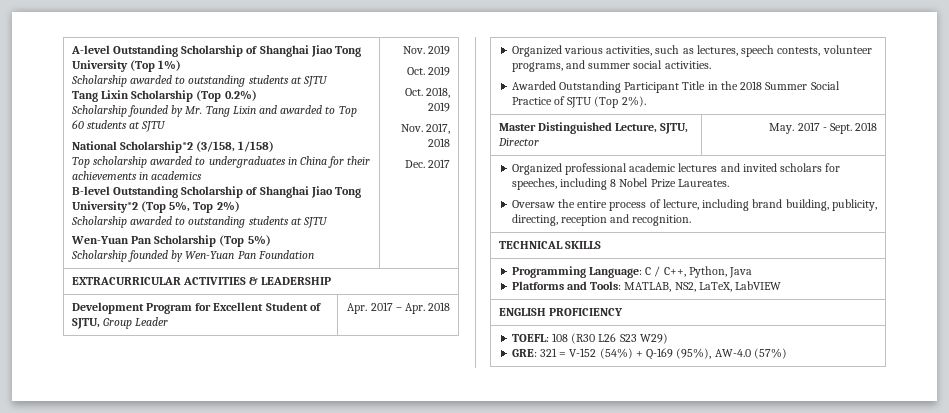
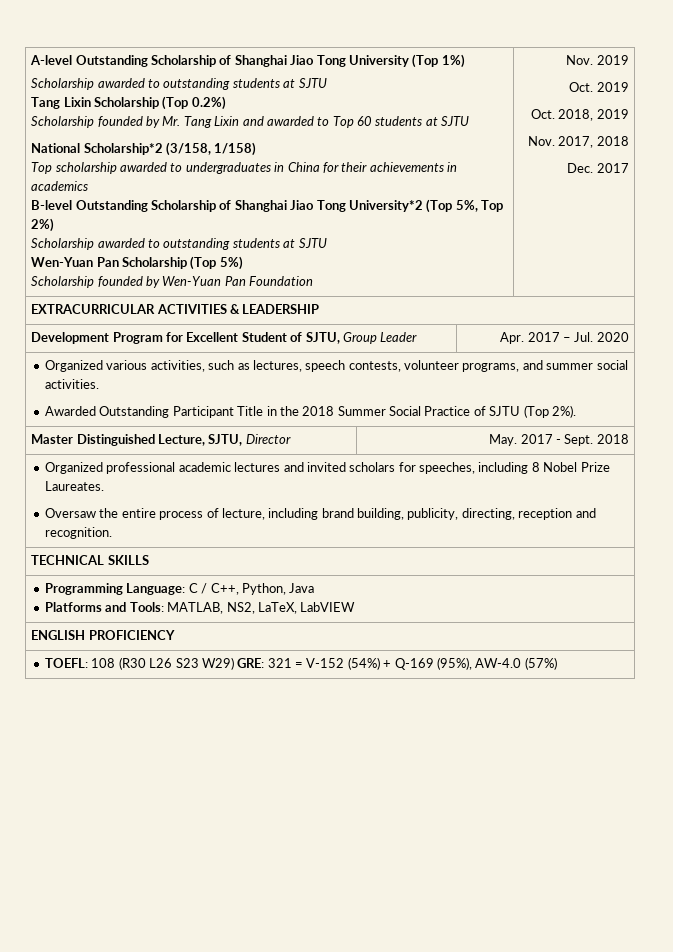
[405,302,451,314] Apr. 2018 -> [574,332,629,342] Jul. 2020
(668, 338) // -> (234, 663) none

